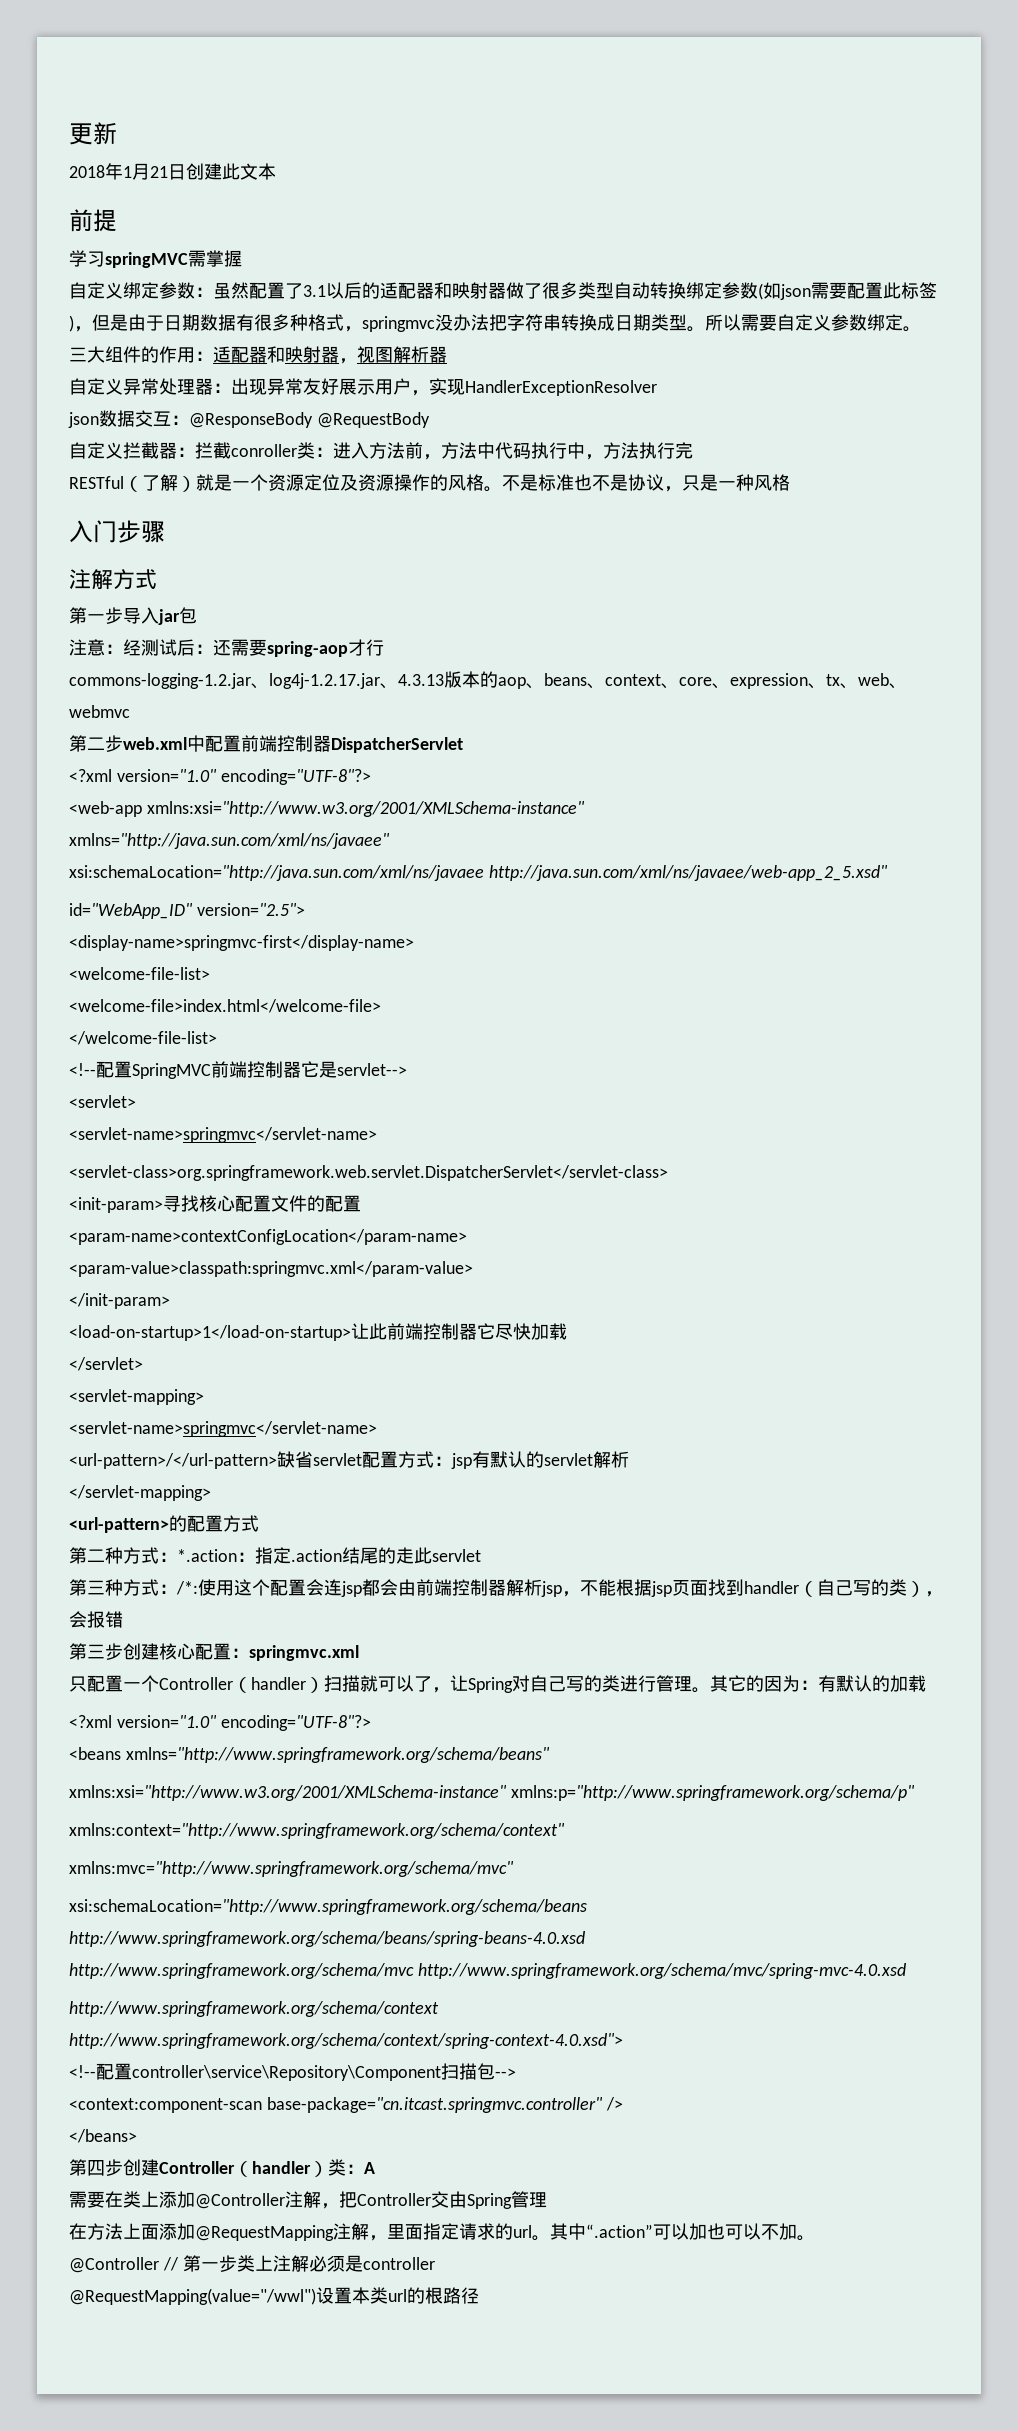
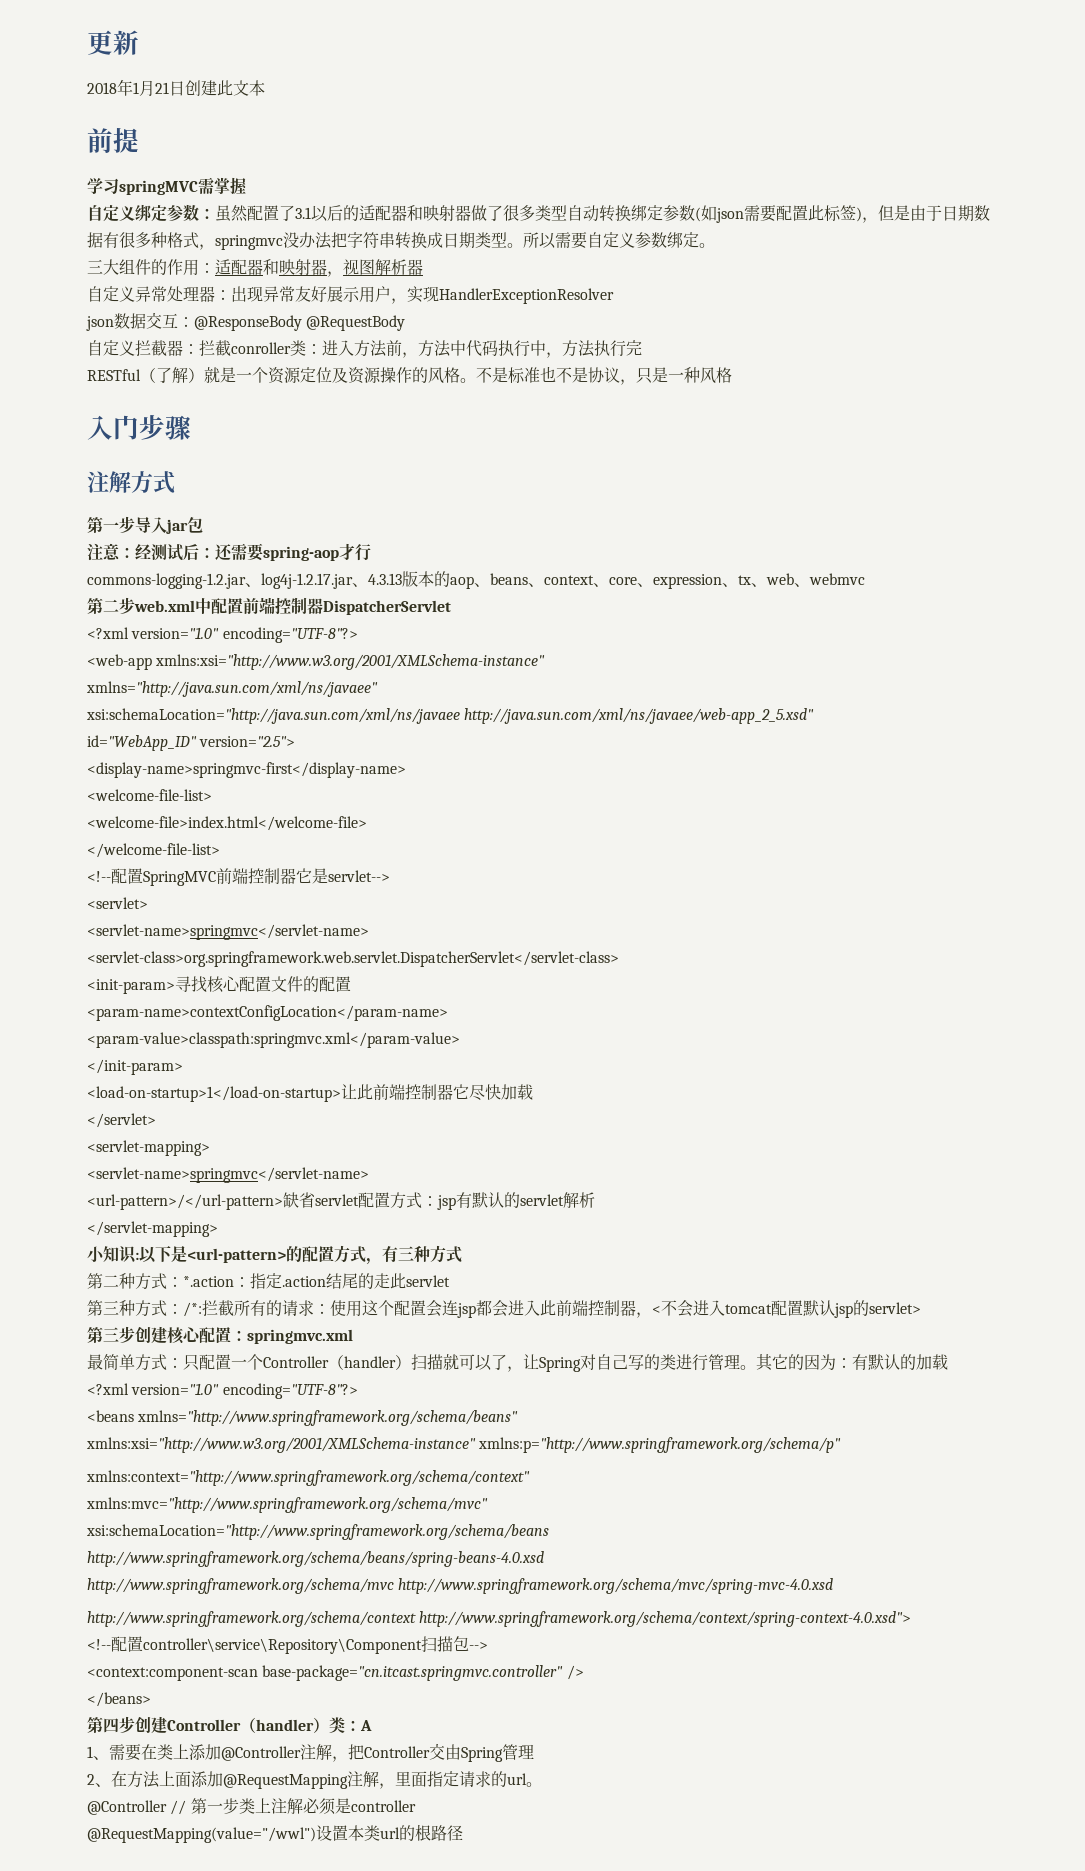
(211, 1493) none -> [87,1246,187,1264] 小知识:以下是
(259, 1523) none -> [366,1245,462,1265] ，有三种方式
(198, 1588) none -> [202,1300,330,1316] 拦截所有的请求：
[398,1579,943,1597] [69,1611,123,1628] 由前端控制器解析jsp，不能根据jsp页面找到handler（自己写的类），会报错 -> [508,1300,921,1318] 进入此前端控制器，<不会进入tomcat配置默认jsp的servlet>
(359, 1653) none -> [87,1354,183,1371] 最简单方式：
(375, 2168) none -> [87,1746,109,1760] 1、
(547, 2200) none -> [87,1774,111,1787] 2、
[550,2223,815,2241] 其中“.action”可以加也可以不加。 -> (542, 1784) none

